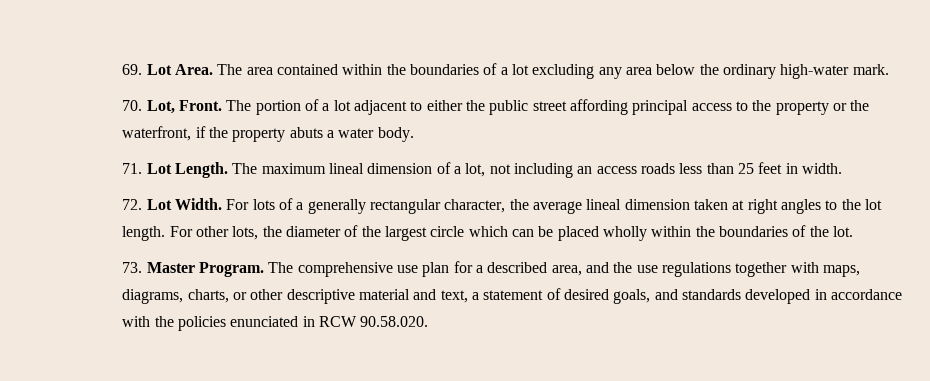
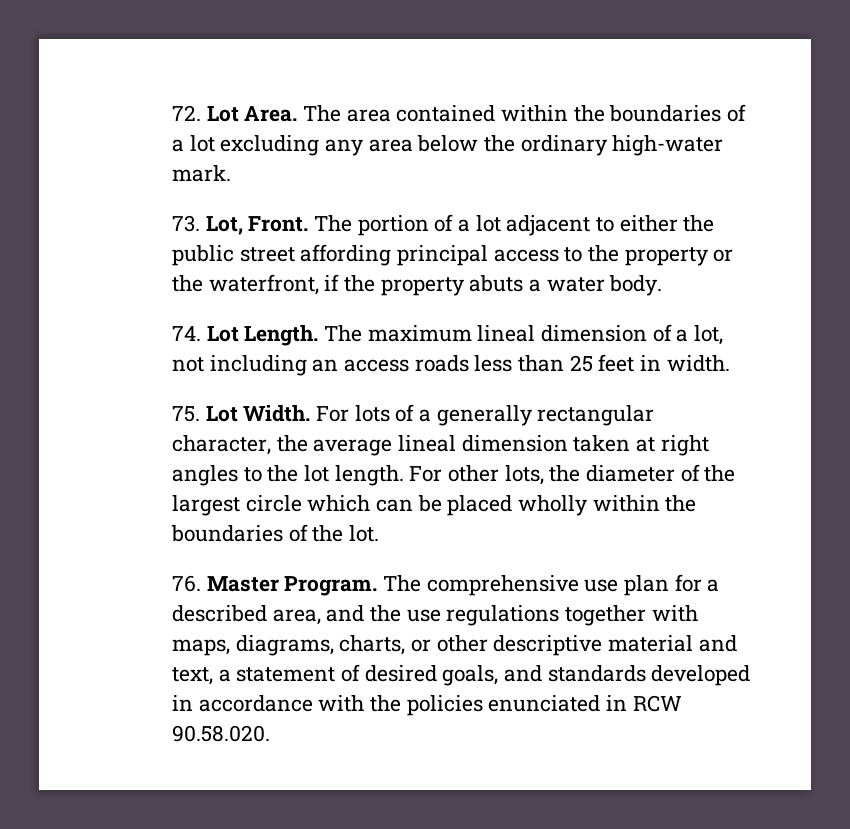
[122,64,143,75] 69. -> [171,105,201,121] 72.
[122,100,143,111] 70. -> [171,215,200,232] 73.
[122,163,143,174] 71. -> [171,326,201,341] 74.
[122,199,143,210] 72. -> [171,406,200,422] 75.
[122,262,143,273] 73. -> [171,575,201,592] 76.

